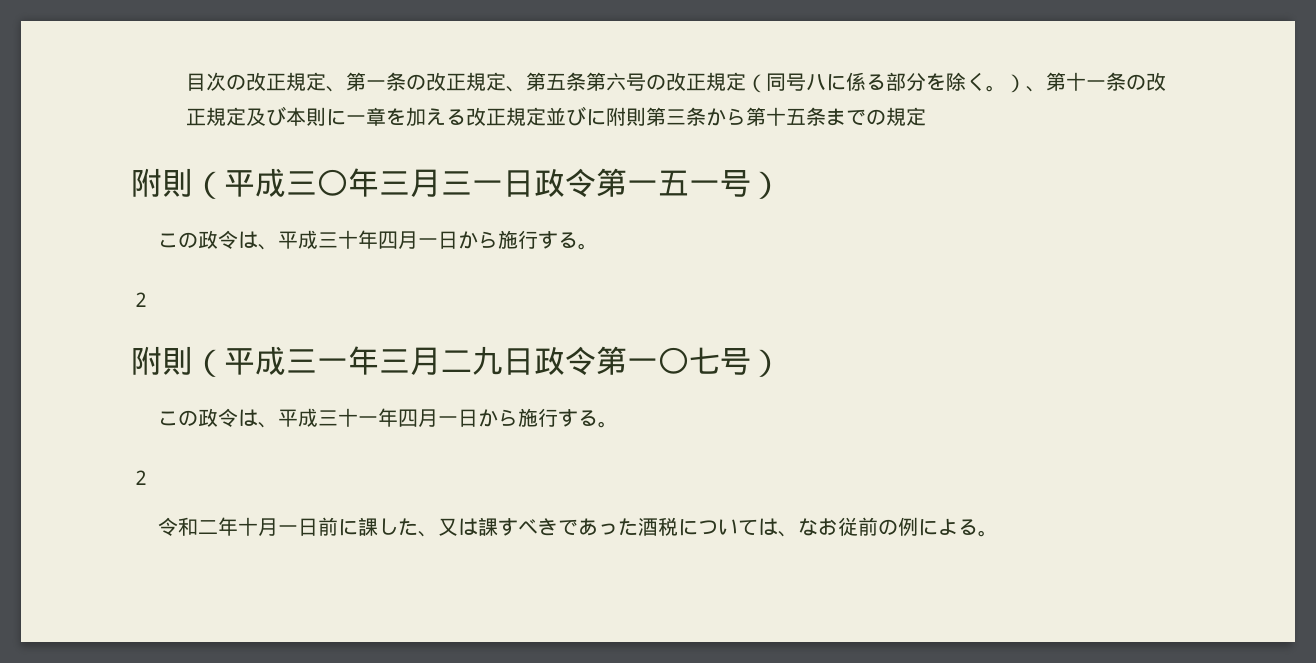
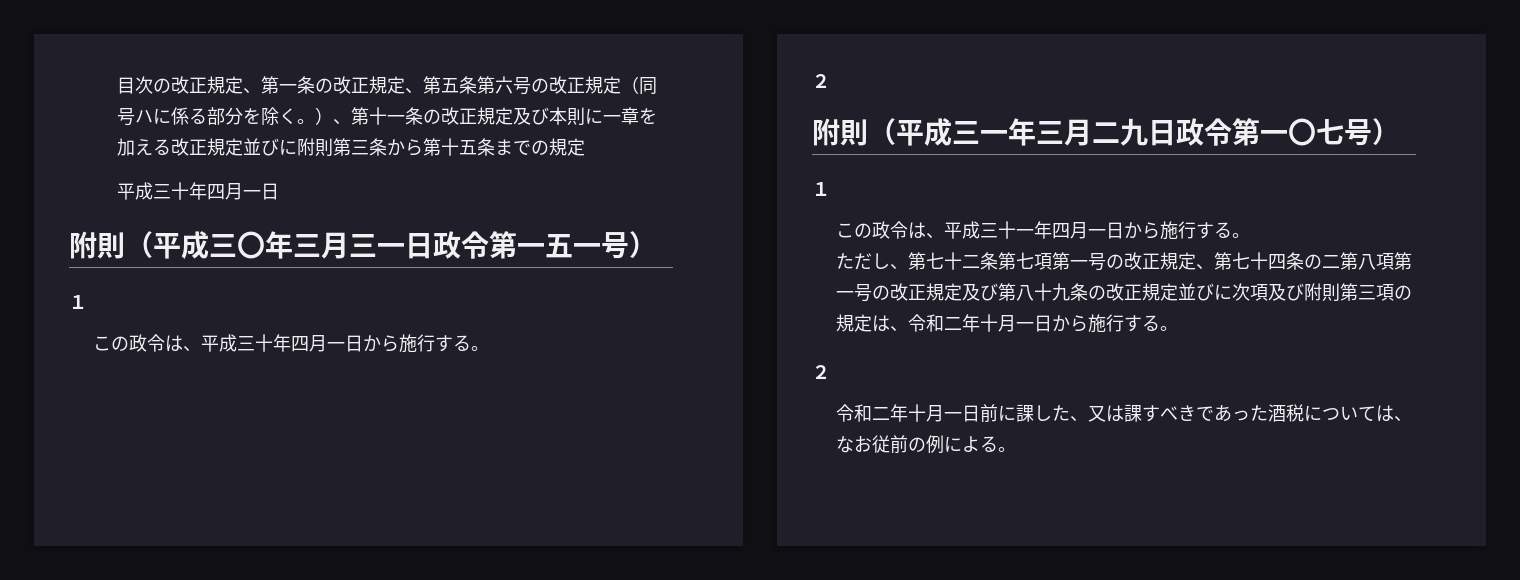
(926, 116) none -> [116,182,279,200] // 平成三十年四月一日
(782, 185) none -> [69,295,87,309] // １
(782, 363) none -> [812,182,830,196] // １
(619, 424) none -> [835,252,1412,271] [835,283,1412,302] [835,314,1178,333] // ただし、第七十二条第七項第一号の改正規定、第七十四条の二第八項第一号の改正規定及び第八十九条の改正規定並びに次項及び附則第三項の規定は、令和二年十月一日から施行する。

